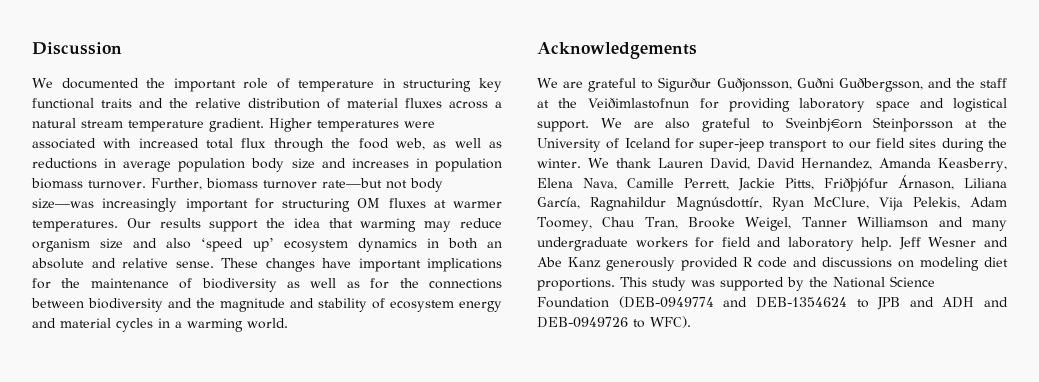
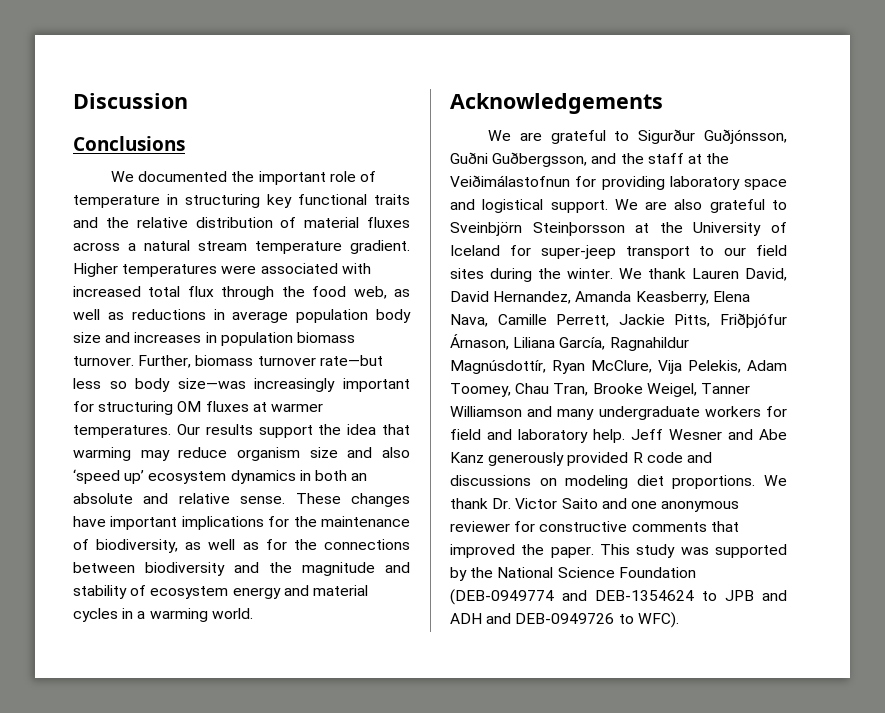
(122, 48) none -> [73,136,185,151] // Conclusions
[386,180,407,189] not -> [73,378,127,389] less so
[201,278,277,292] biodiversity -> [96,539,179,553] biodiversity,
[716,78,792,92] Guðjonsson, -> [704,129,787,144] Guðjónsson,
[587,98,690,109] Veiðimlastofnun -> [450,175,570,187] Veiðimálastofnun
[785,117,862,132] Sveinbj€orn -> [450,222,522,236] Sveinbjörn
(615, 284) none -> [764,475,787,486] [450,498,740,512] [450,521,739,532] [450,544,594,558] We thank Dr. Victor Saito and one anonymous reviewer for constructive comments that improved the paper.

